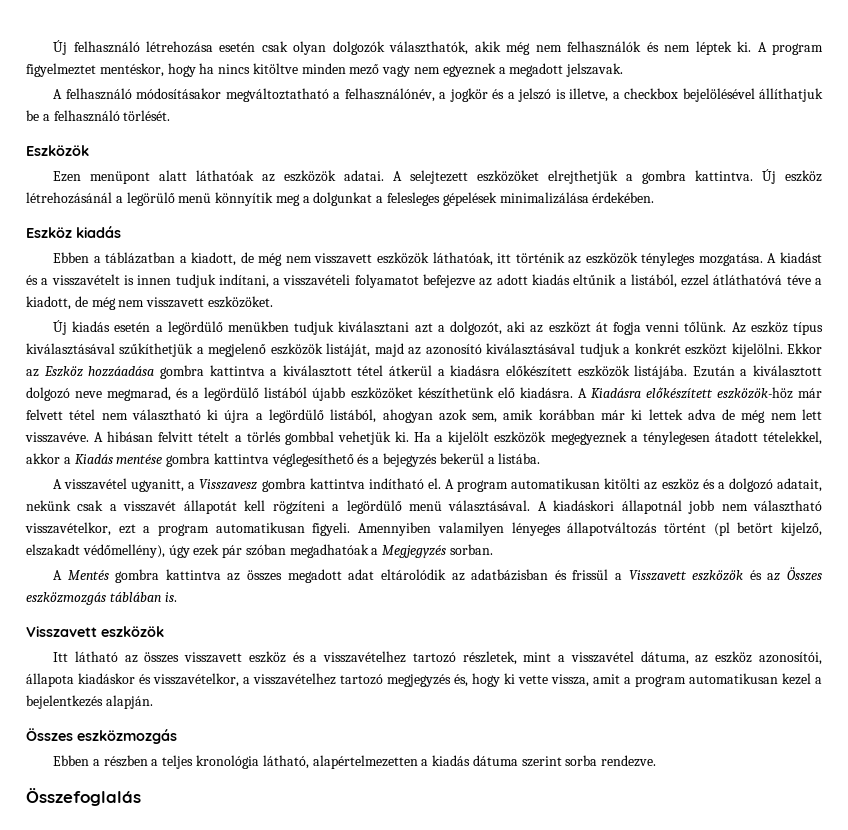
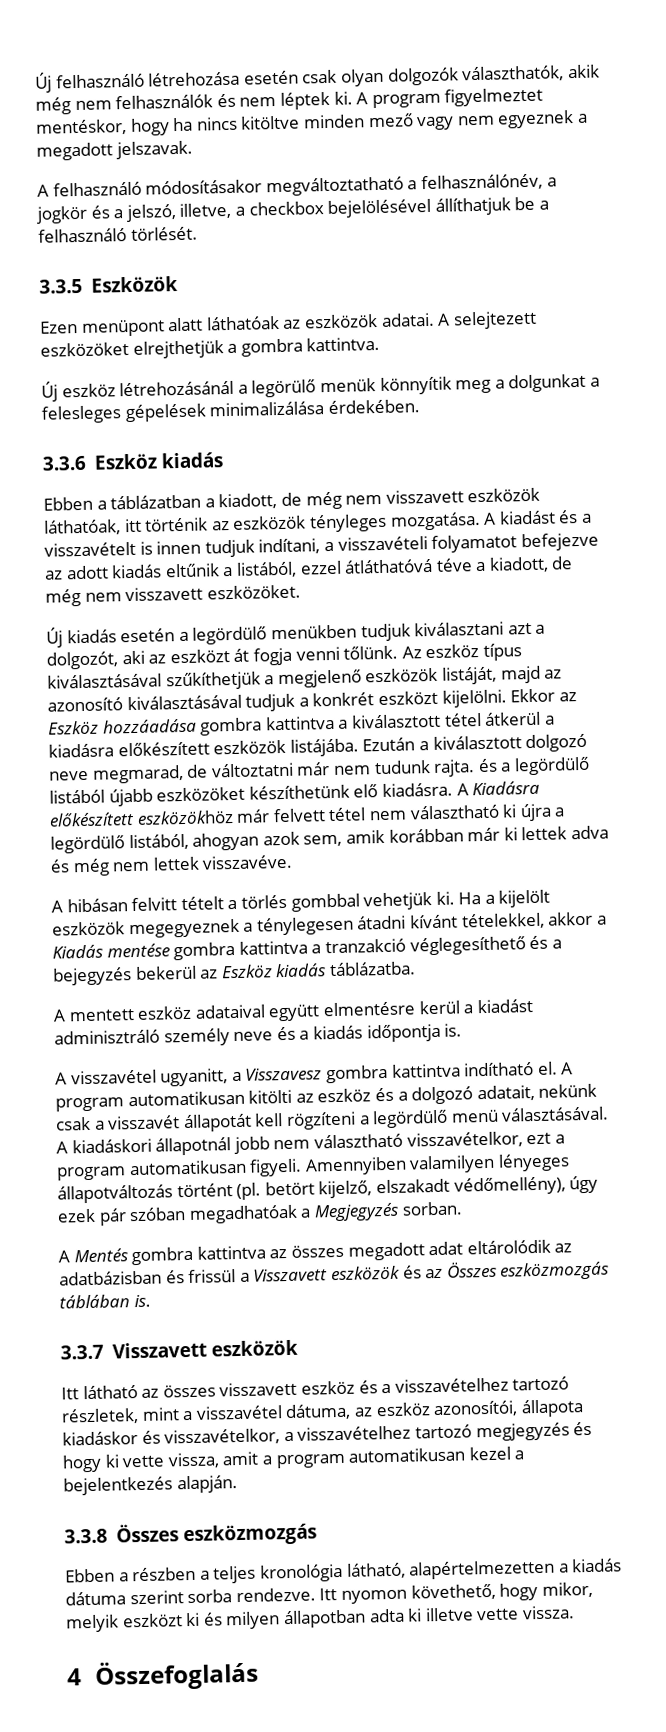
[518,88,566,102] jelszó is -> [125,204,177,223] jelszó,
(171, 115) none -> [39,278,83,294] 3.3.5
(754, 175) none -> (381, 344) //
[178,193,212,203] menü -> [319,378,376,393] menük
(655, 197) none -> [42,455,87,471] 3.3.6
(172, 394) none -> [186,759,476,778] de változtatni már nem tudunk rajta.
[716,387,793,399] eszközök-höz -> [136,809,234,825] eszközökhöz
[722,409,823,423] de még nem lett -> [50,856,200,877] és még nem lettek
(89, 437) none -> (294, 862) //
[714,431,758,442] átadott -> [357,914,458,930] átadni kívánt
(269, 458) none -> [311,938,406,954] a tranzakció
[487,453,541,464] a listába. -> [200,961,416,979] [53,999,533,1022] [54,1023,463,1047] az Eszköz kiadás táblázatba. // A mentett eszköz adataival együtt elmentésre kerül a kiadást adminisztráló személy neve és a kiadás időpontja is.
[713,522,730,536] (pl -> [236,1182,262,1201] (pl.
(177, 597) none -> [60,1344,104,1360] 3.3.7
[454,674,468,687] és, -> [573,1421,593,1436] és
(153, 702) none -> [64,1528,108,1544] 3.3.8
(657, 761) // -> [319,1581,593,1604] [65,1605,575,1633] [67,1668,82,1686] Itt nyomon követhető, hogy mikor, melyik eszközt ki és milyen állapotban adta ki illetve vette vissza. // 4

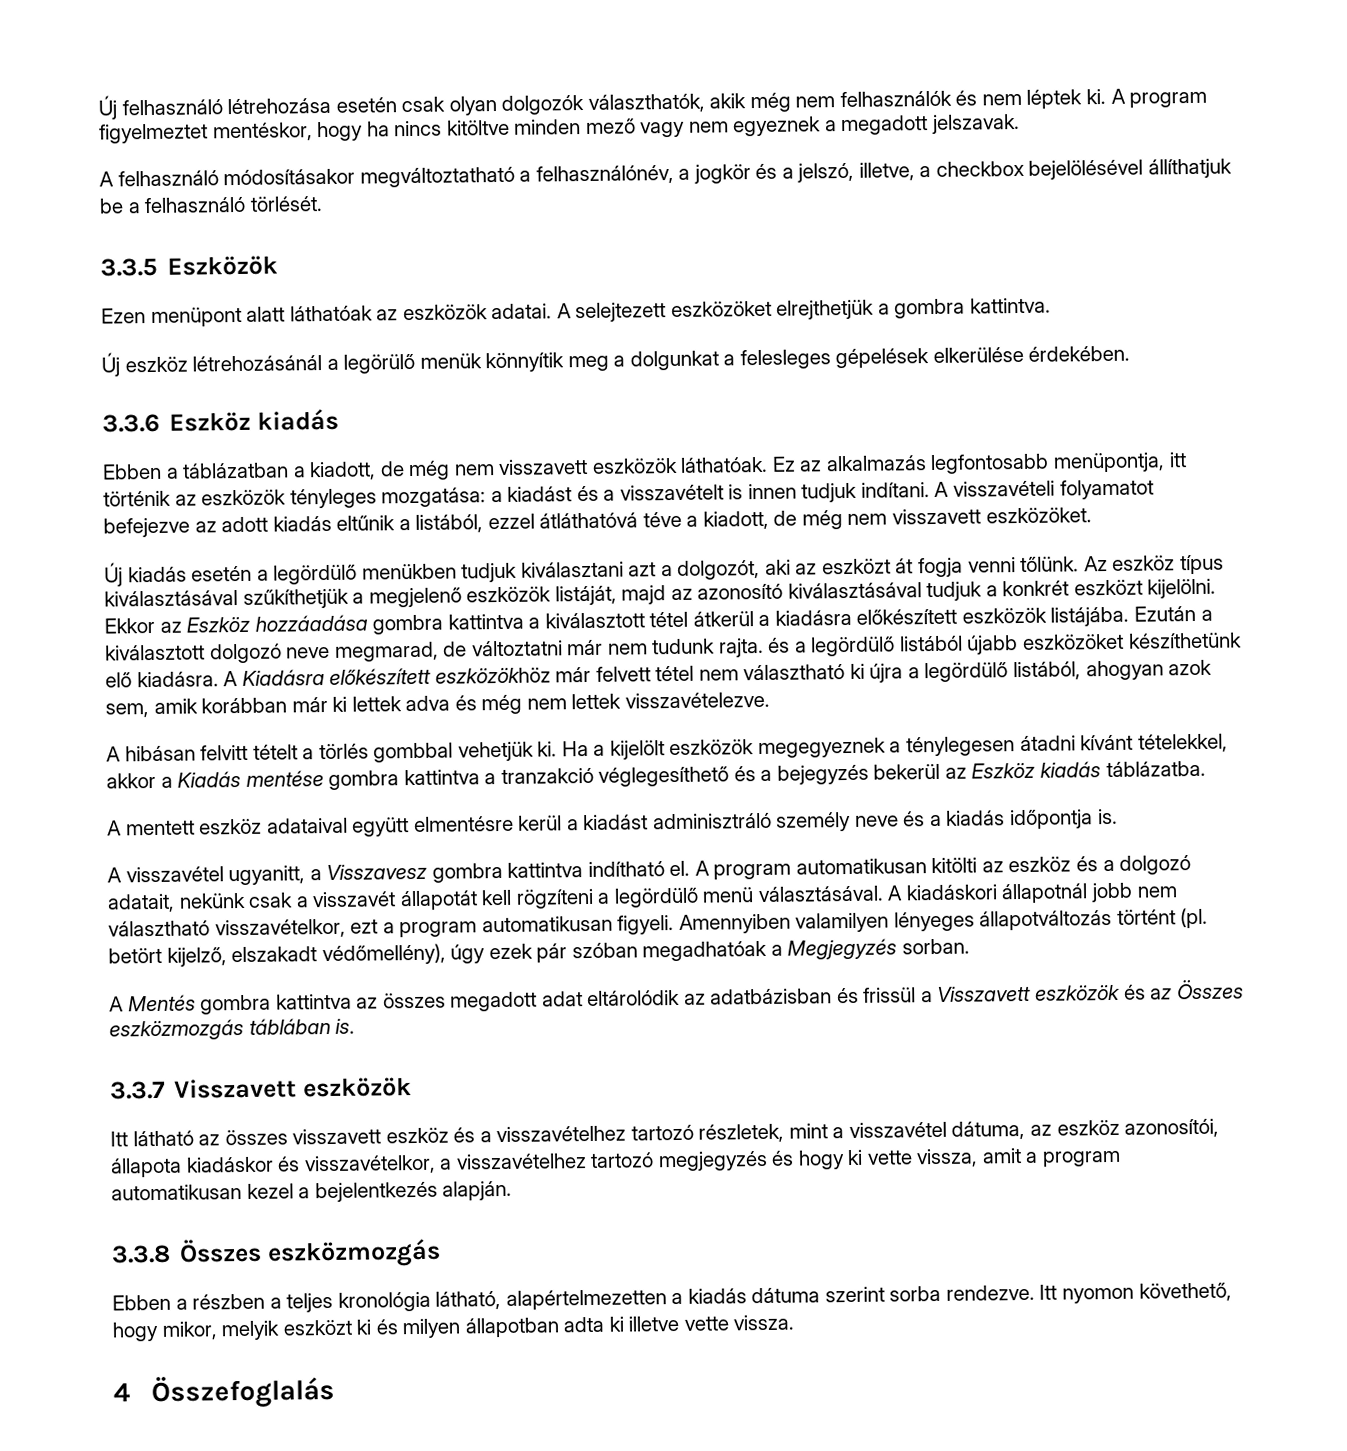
[209,401,325,417] minimalizálása -> [932,346,1024,363] elkerülése
[44,519,121,536] láthatóak, -> [680,452,1166,475] láthatóak. Ez az alkalmazás legfontosabb menüpontja,
[389,511,497,531] mozgatása. A -> [381,487,503,508] mozgatása: a
[258,538,334,555] indítani, a -> [860,481,950,498] indítani. A
[202,854,294,870] visszavéve. -> [624,691,770,709] visszavételezve.

